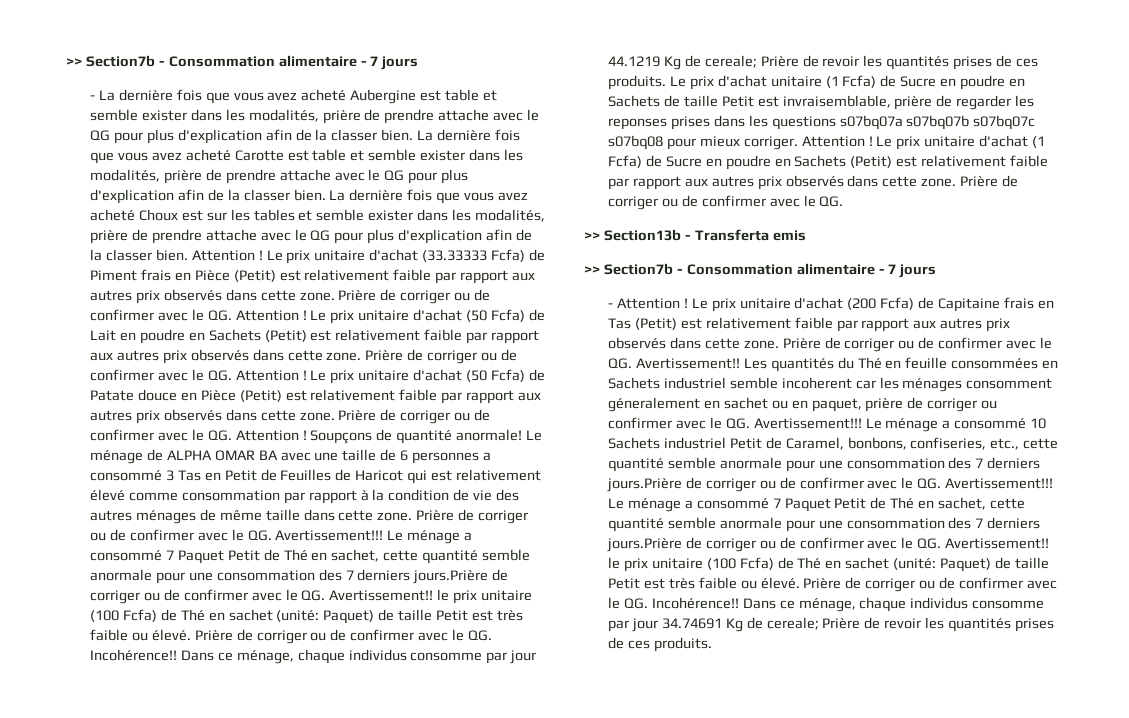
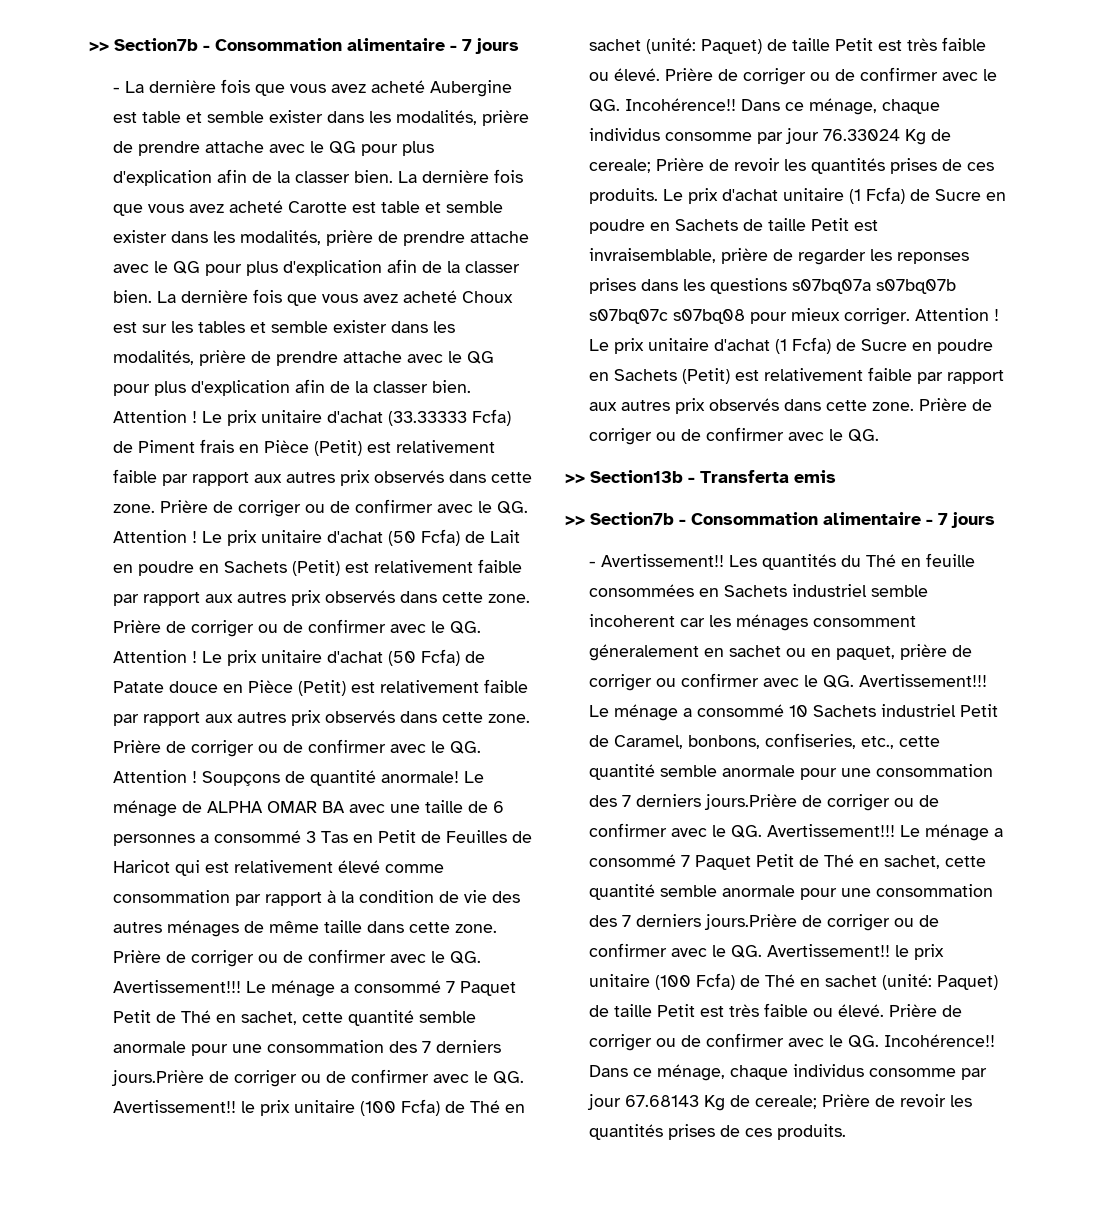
[607,56,660,67] 44.1219 -> [823,129,901,141] 76.33024
[616,297,1054,312] [607,317,1011,332] [607,337,1053,352] [607,358,632,369] Attention ! Le prix unitaire d'achat (200 Fcfa) de Capitaine frais en Tas (Petit) est relativement faible par rapport aux autres prix observés dans cette zone. Prière de corriger ou de confirmer avec le QG. -> (597, 564) none
[661,618,722,629] 34.74691 -> [625,1095,700,1107] 67.68143

